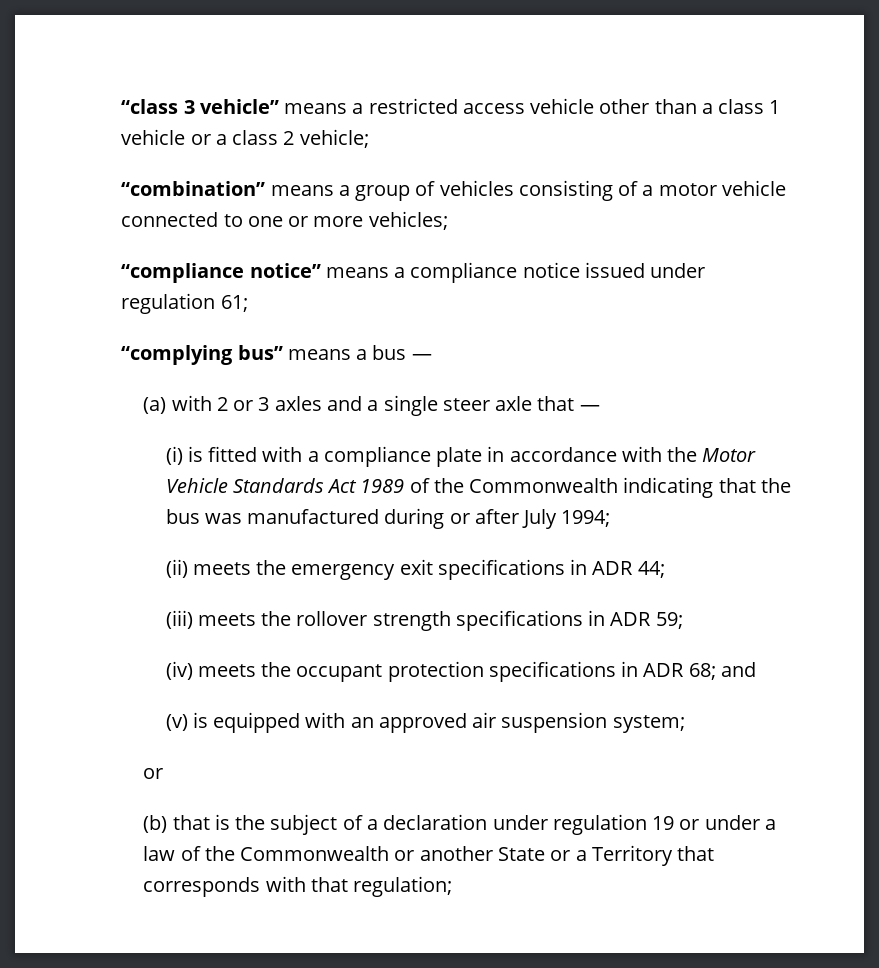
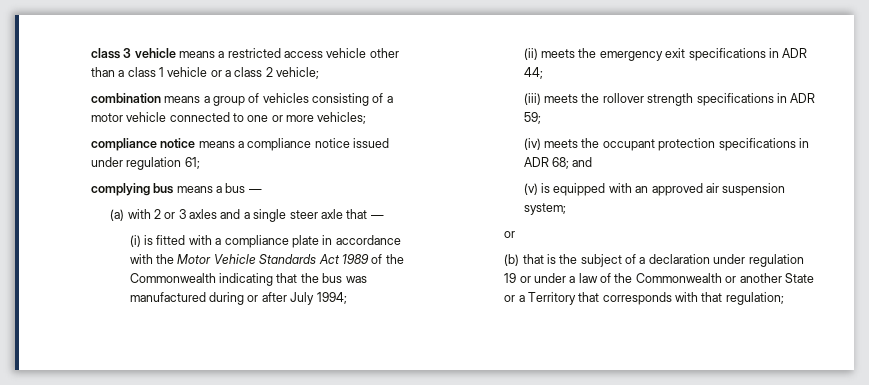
[121,99,279,114] “class 3 vehicle” -> [90,48,176,59] class 3 vehicle
[121,181,266,196] “combination” -> [90,93,161,103] combination
[121,263,321,283] “compliance notice” -> [90,138,196,151] compliance notice
[121,345,283,365] “complying bus” -> [90,183,174,196] complying bus

